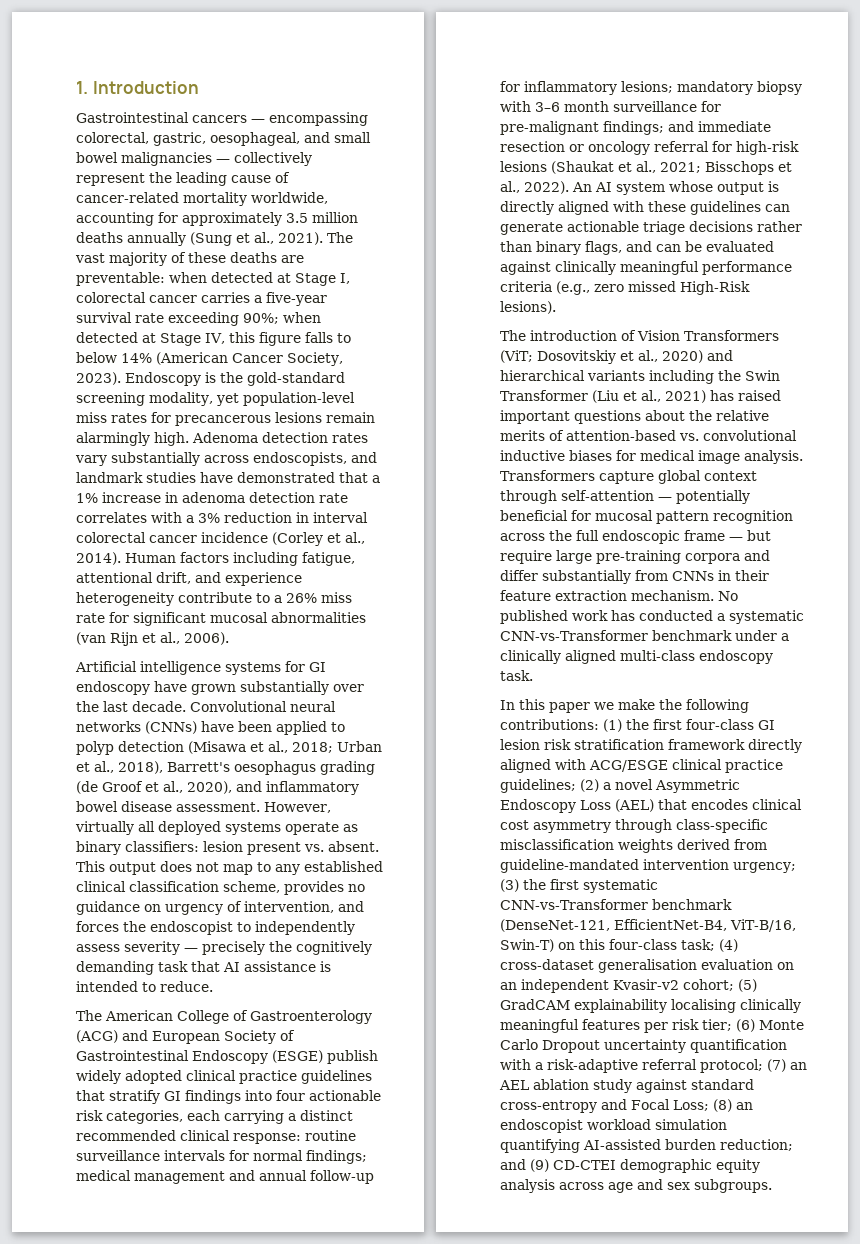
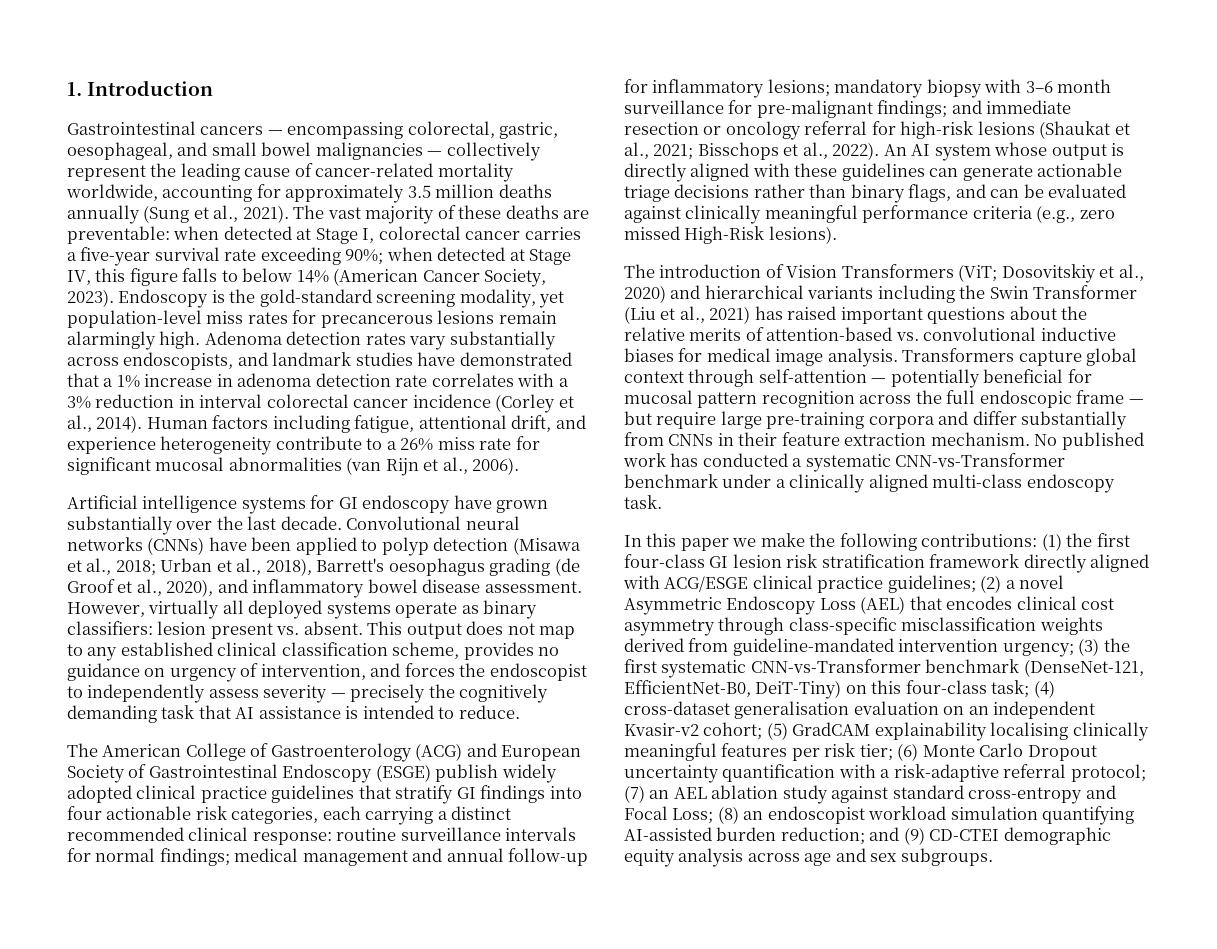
[614,919,796,932] [500,939,554,952] EfficientNet-B4, ViT-B/16, Swin-T) -> [624,680,842,699] EfficientNet-B0, DeiT-Tiny)

